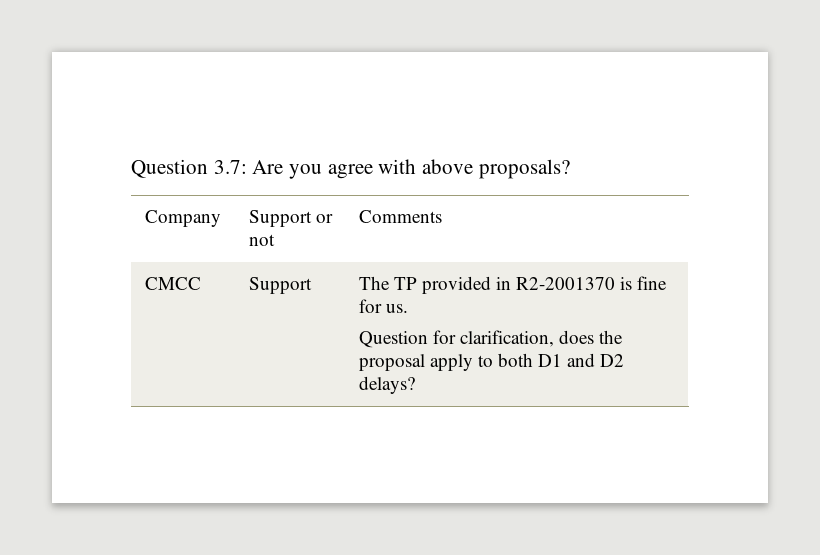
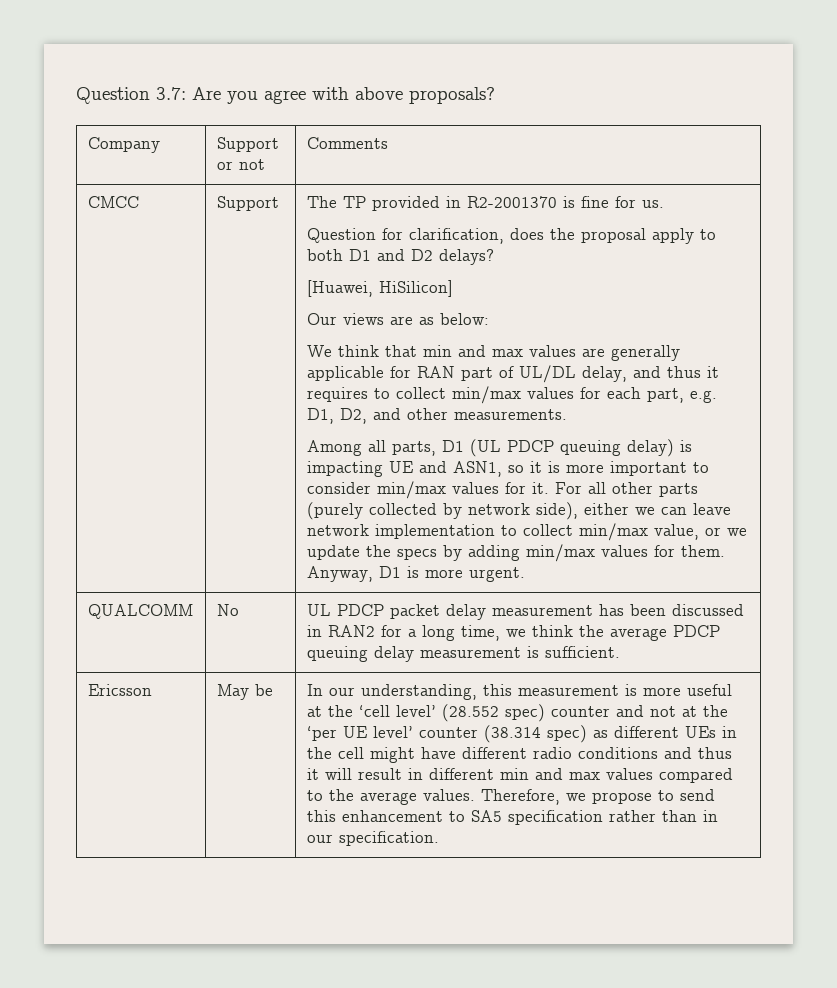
(415, 385) none -> [306,280,453,297] [306,313,489,325] [306,345,680,361] [306,365,719,383] [306,386,717,404] [306,408,567,424] [306,439,692,457] [306,461,709,477] [306,481,698,499] [306,502,731,520] [306,523,747,541] [306,544,725,562] [306,566,525,582] [87,604,193,619] [216,604,239,616] [306,604,744,620] [306,625,720,641] [306,646,620,662] [87,684,152,696] [216,684,273,700] [306,684,732,700] [306,704,728,722] [306,725,737,743] [306,747,732,763] [306,768,733,783] [306,789,715,805] [306,810,718,825] [306,831,439,846] // [Huawei, HiSilicon] // Our views are as below: // We think that min and max values are generally applicable for RAN part of UL/DL delay, and thus it requires to collect min/max values for each part, e.g. D1, D2, and other measurements. // Among all parts, D1 (UL PDCP queuing delay) is impacting UE and ASN1, so it is more important to consider min/max values for it. For all other parts (purely collected by network side), either we can leave network implementation to collect min/max value, or we update the specs by adding min/max values for them. Anyway, D1 is more urgent. // QUALCOMM | No | UL PDCP packet delay measurement has been discussed in RAN2 for a long time, we think the average PDCP queuing delay measurement is sufficient. // Ericsson | May be | In our understanding, this measurement is more useful at the ‘cell level’ (28.552 spec) counter and not at the ‘per UE level’ counter (38.314 spec) as different UEs in the cell might have different radio conditions and thus it will result in different min and max values compared to the average values. Therefore, we propose to send this enhancement to SA5 specification rather than in our specification.

